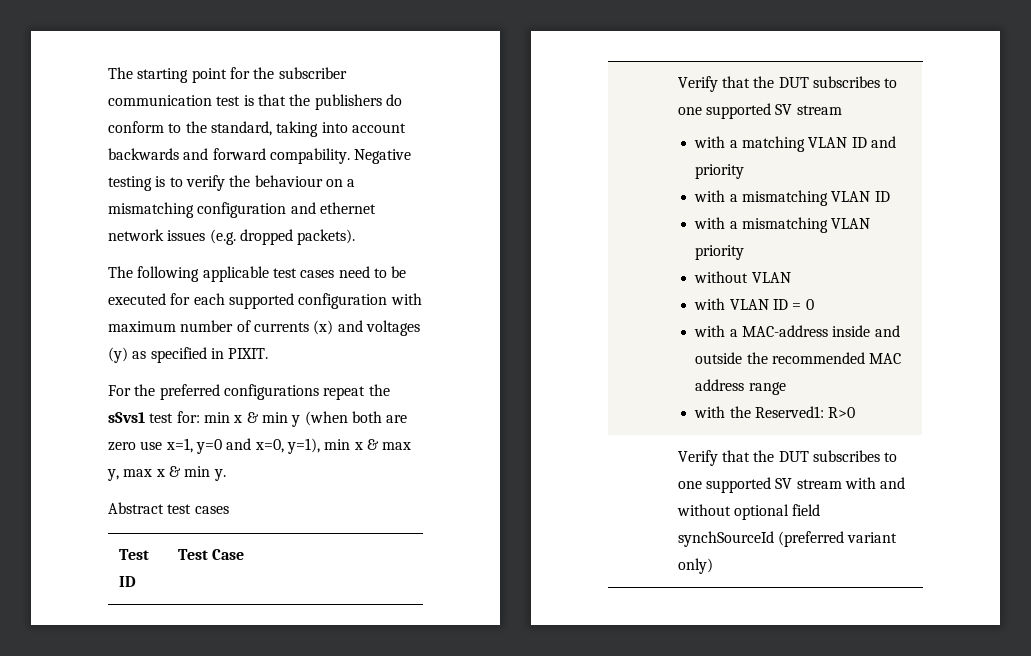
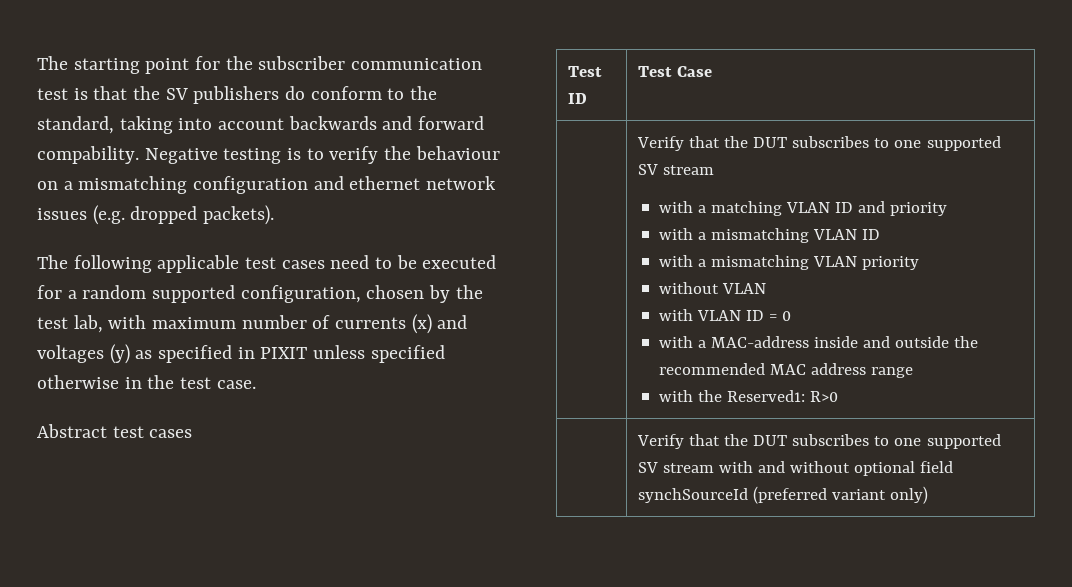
(311, 100) none -> [165,88,188,100] SV
[193,293,388,309] each supported configuration -> [67,285,483,303] [37,315,103,333] a random supported configuration, chosen by the test lab,
[228,348,269,359] [108,384,390,400] [108,411,408,427] [108,438,412,454] [107,466,226,481] PIXIT. // For the preferred configurations repeat the sSvs1 test for: min x & min y (when both are zero use x=1, y=0 and x=0, y=1), min x & max y, max x & min y. -> [260,345,445,363] [37,375,256,389] PIXIT unless specified otherwise in the test case.

